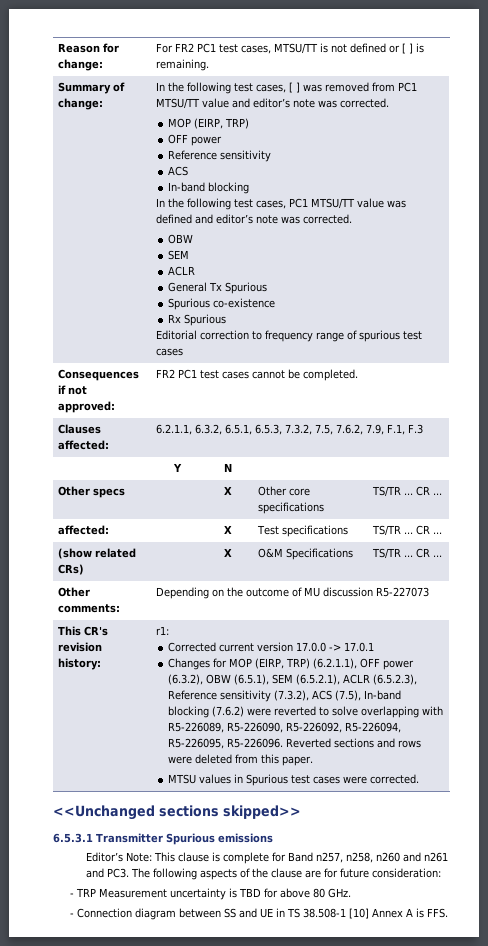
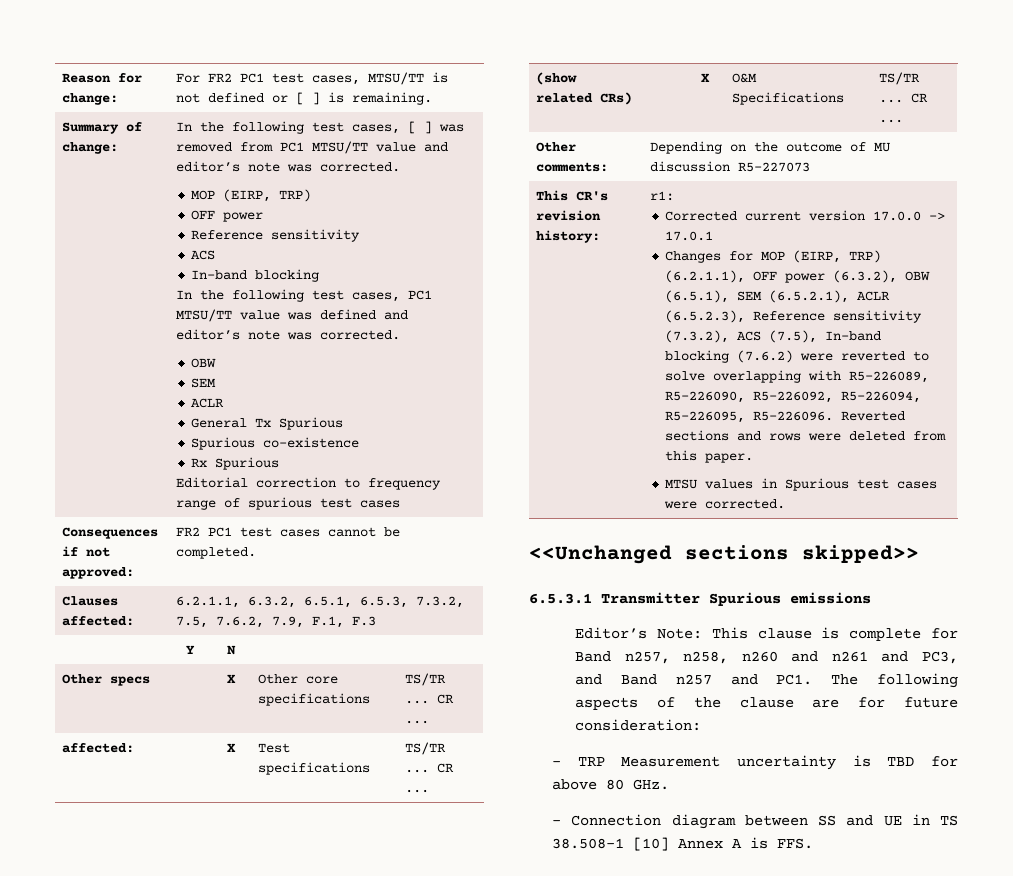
[107,868,130,878] PC3. -> [922,651,958,664] [575,674,813,685] PC3, and Band n257 and PC1.

